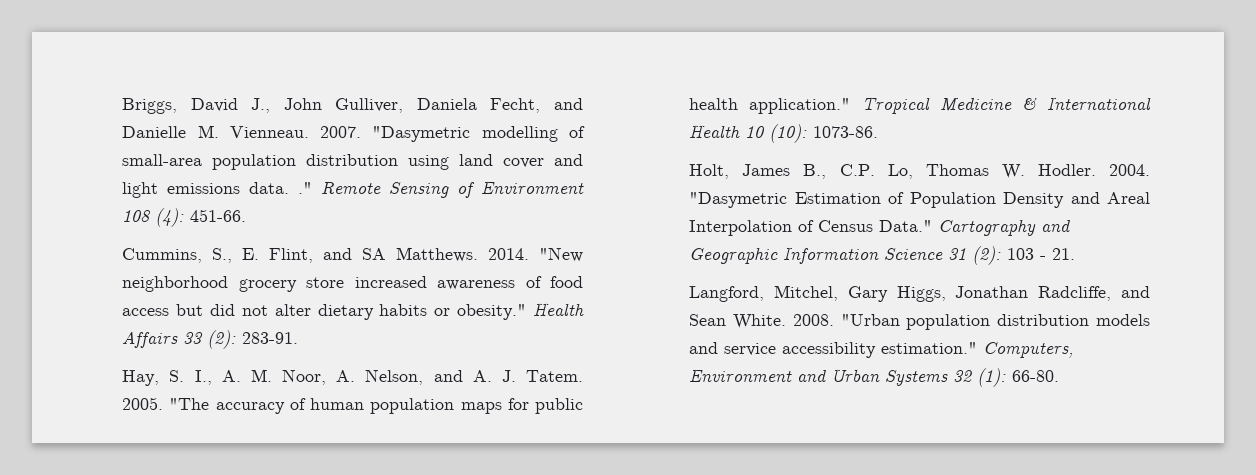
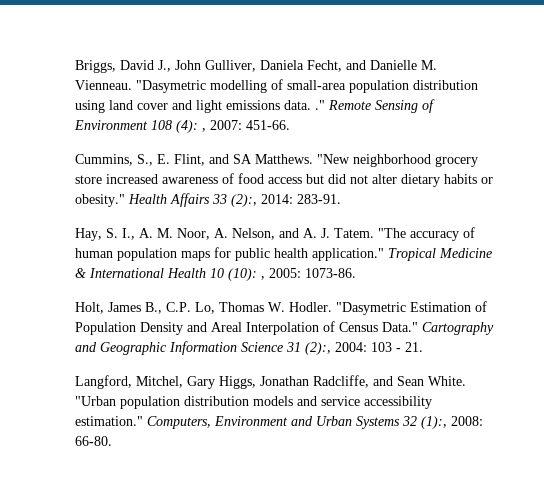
[320,126,362,138] 2007. -> (132, 85) none
(185, 217) none -> [201,120,242,132] , 2007:
[488,248,530,260] 2014. -> (313, 159) none
[207,330,237,349] (2): -> [230,194,293,207] (2):, 2014:
[122,397,164,410] 2005. -> (374, 233) none
(808, 133) none -> [260,268,301,280] , 2005:
[1109,164,1150,176] 2004. -> (332, 307) none
[972,246,1002,265] (2): -> [304,342,367,355] (2):, 2004:
[792,314,834,326] 2008. -> (466, 381) none
[977,368,1007,387] (1): -> [420,416,483,429] (1):, 2008:

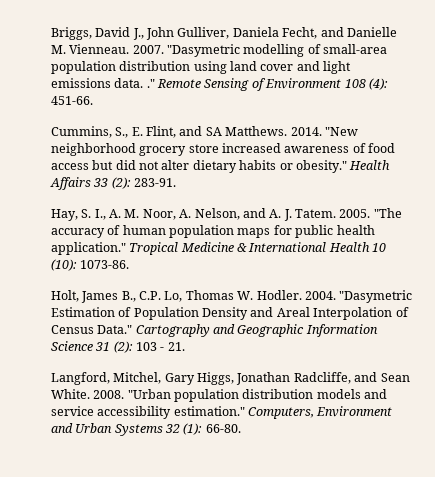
(132, 85) none -> [132,45,164,54] 2007.
[201,120,242,132] , 2007: -> (388, 84) none
(313, 159) none -> [290,127,322,136] 2014.
[230,194,293,207] (2):, 2014: -> [111,177,131,189] (2):
(374, 233) none -> [339,209,371,218] 2005.
[260,268,301,280] , 2005: -> (77, 265) none
(332, 307) none -> [304,291,336,300] 2004.
[304,342,367,355] (2):, 2004: -> [113,341,133,353] (2):
(466, 381) none -> [93,390,125,399] 2008.
[420,416,483,429] (1):, 2008: -> [183,423,203,435] (1):

